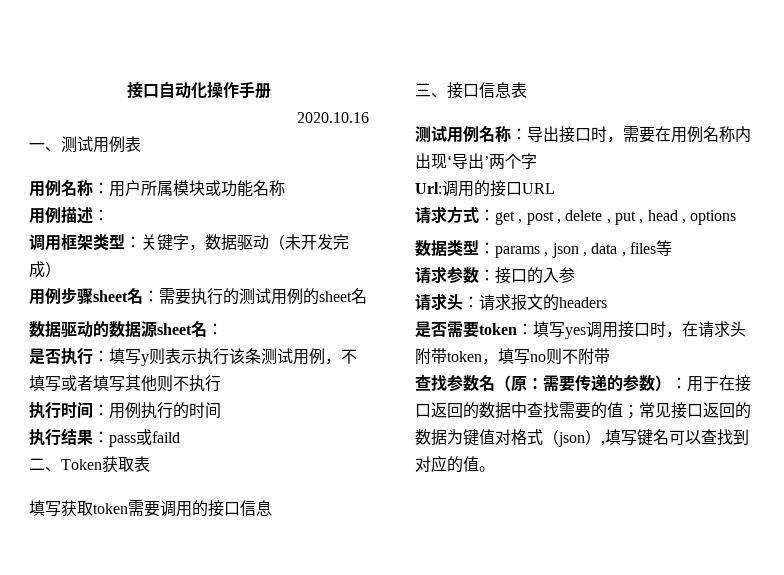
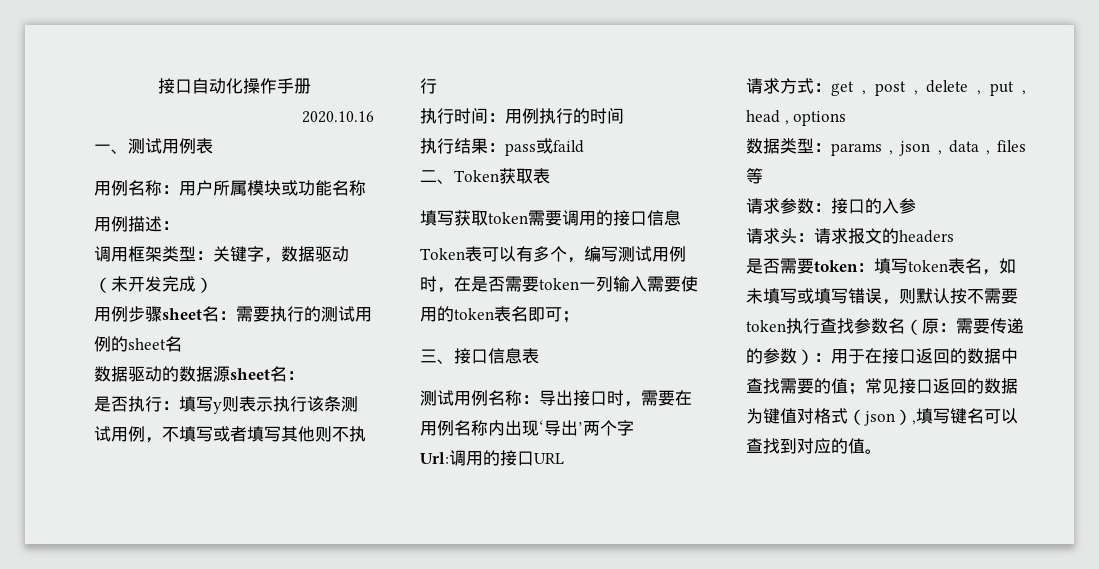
(272, 508) none -> [420,246,686,263] [420,276,698,293] [420,306,579,323] // Token表可以有多个，编写测试用例时，在是否需要token一列输入需要使用的token表名即可；
[565,321,746,339] [415,348,610,365] yes调用接口时，在请求头附带token，填写no则不附带 // -> [908,258,1016,275] [746,288,1018,305] [746,318,820,334] token表名，如未填写或填写错误，则默认按不需要token执行

